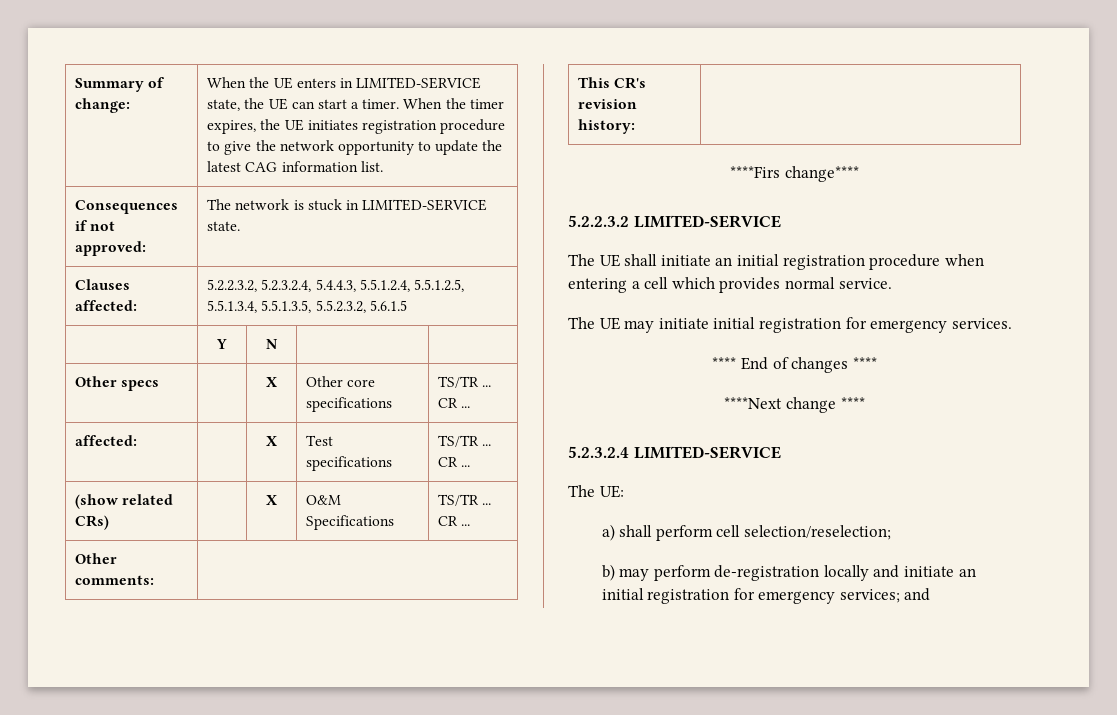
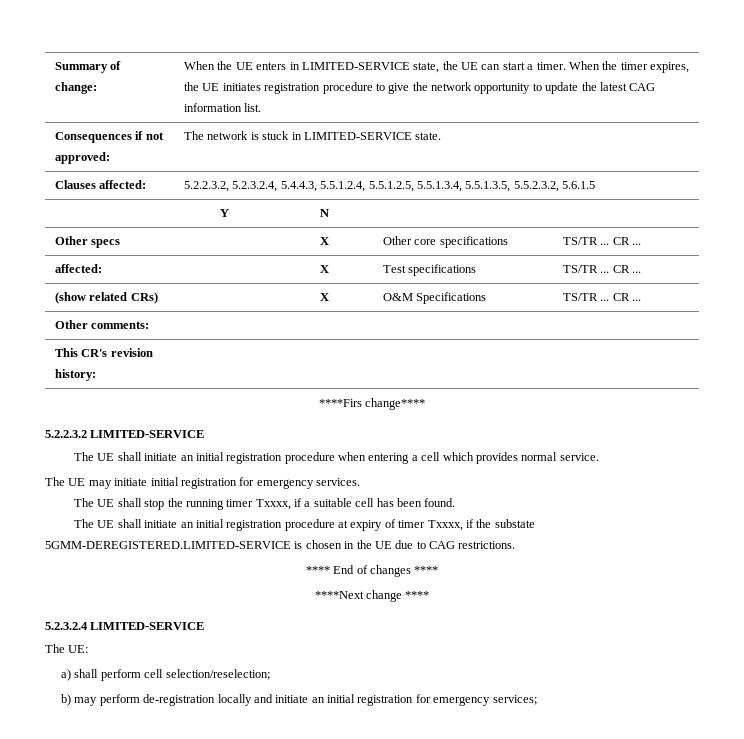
(1012, 323) none -> [74,498,456,510] [74,519,535,531] [45,540,516,549] // The UE shall stop the running timer Txxxx, if a suitable cell has been found. // The UE shall initiate an initial registration procedure at expiry of timer Txxxx, if the substate 5GMM-DEREGISTERED.LIMITED-SERVICE is chosen in the UE due to CAG restrictions.
[904,588,931,601] and -> (537, 700) none

